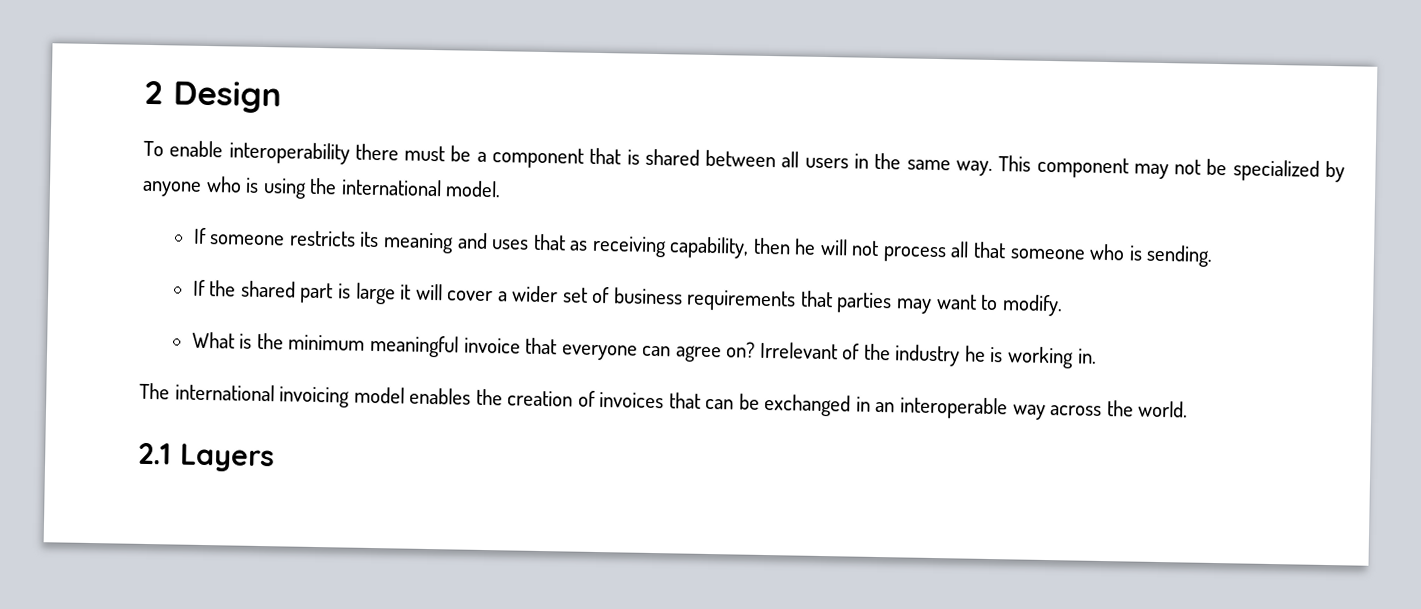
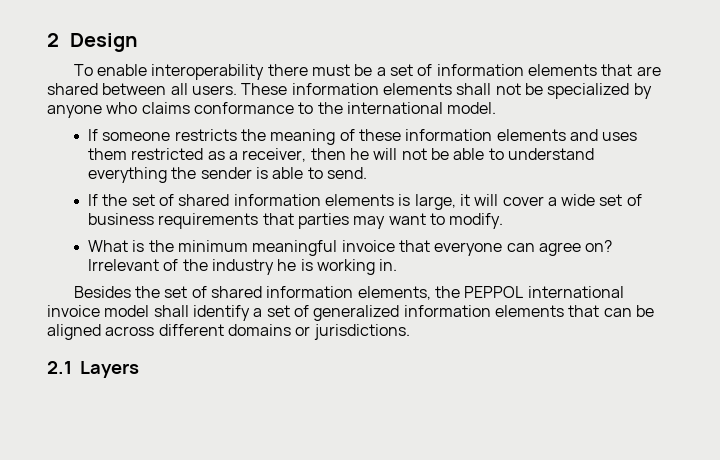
[492,147,1169,180] component that is shared between all users in the same way. This component may -> [389,64,661,76] [47,83,492,95] set of information elements that are shared between all users. These information elements shall
[245,177,307,199] is using -> [141,102,314,114] claims conformance to
[359,231,1214,267] [192,279,396,305] its meaning and uses that as receiving capability, then he will not process all that someone who is sending. // If the shared part is large -> [240,129,638,145] [87,148,594,162] [87,167,367,183] [87,194,456,210] the meaning of these information elements and uses them restricted as a receiver, then he will not be able to understand everything the sender is able to send. // If the set of shared information elements is large,
[512,285,559,303] wider -> [561,194,596,206] wide
[139,382,1189,420] The international invoicing model enables the creation of invoices that can be exchanged in an interoperable way across the world. -> [73,286,624,300] [47,305,654,321] [47,324,410,340] Besides the set of shared information elements, the PEPPOL international invoice model shall identify a set of generalized information elements that can be aligned across different domains or jurisdictions.

